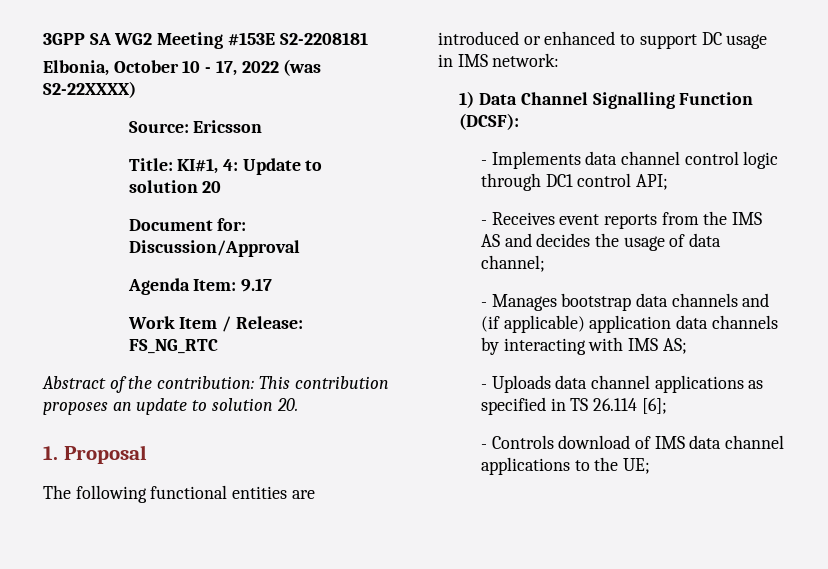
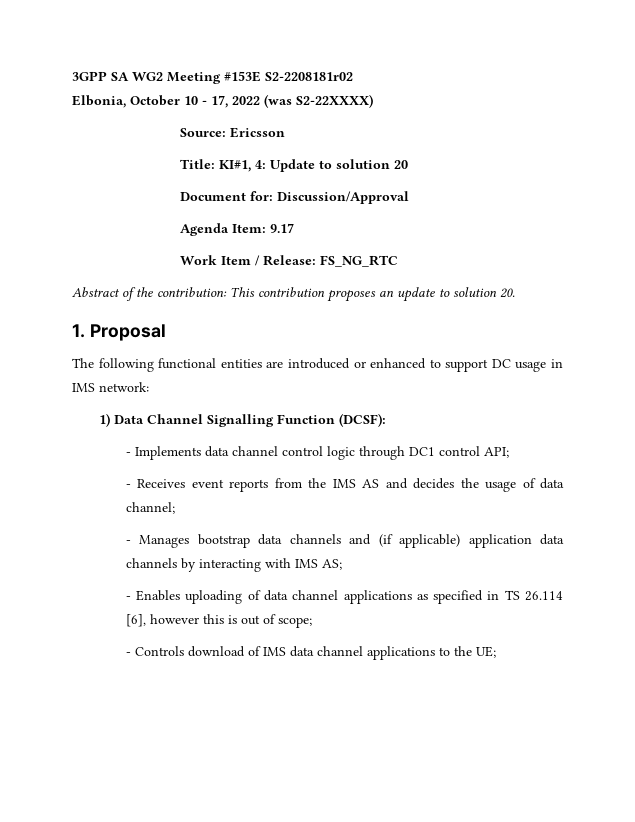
[279,32,368,45] S2-2208181 -> [265,72,353,81] S2-2208181r02
[491,375,551,393] Uploads -> [136,590,261,604] Enables uploading of
[641,398,667,414] [6]; -> [125,614,312,628] [6], however this is out of scope;

